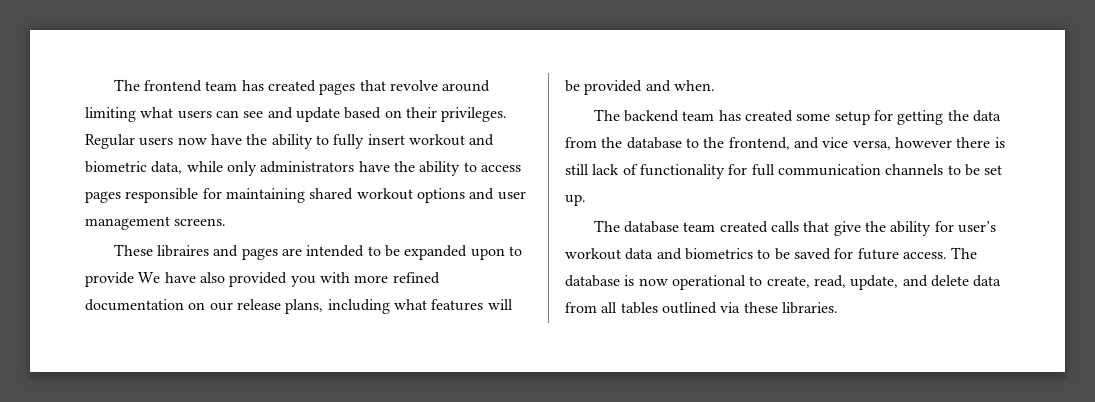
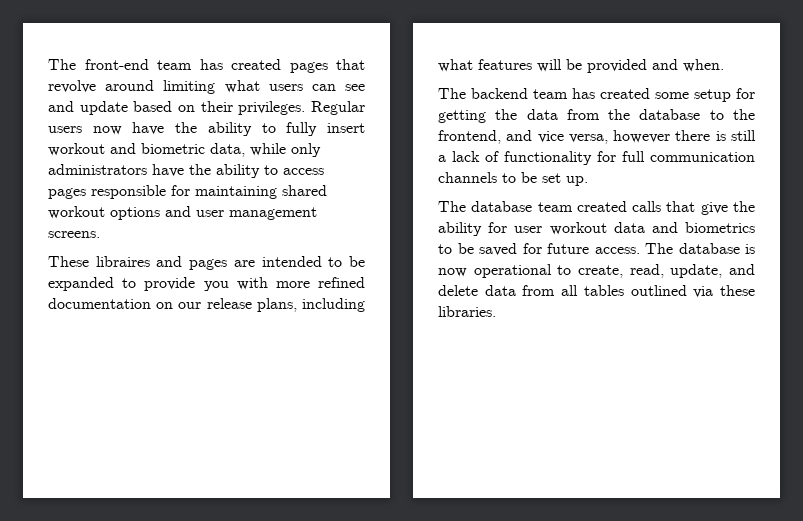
[113,79,203,92] The frontend -> [48,59,149,70] The front-end
[470,248,505,260] upon -> (114, 284) none
[138,272,288,287] We have also provided -> (196, 284) none
(589, 169) none -> [438,155,446,162] a
[957,221,996,233] user’s -> [514,226,543,233] user

